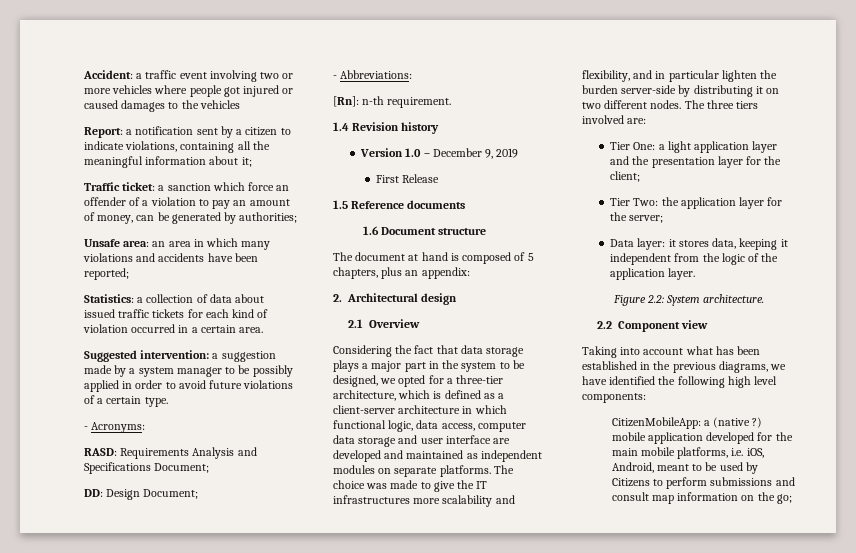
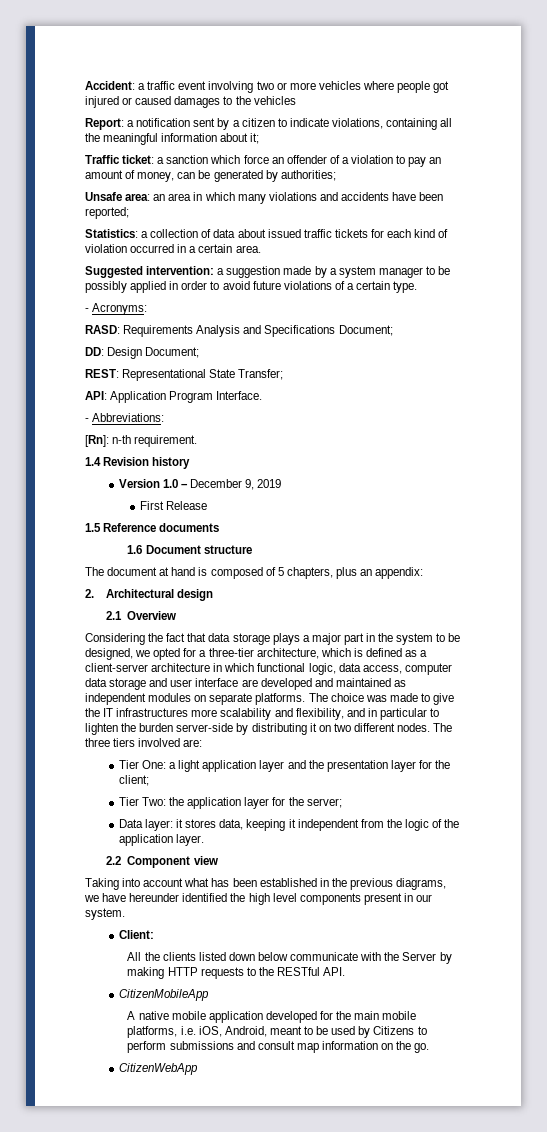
(199, 494) none -> [85,369,284,381] [85,391,263,403] // REST: Representational State Transfer; // API: Application Program Interface.
(719, 76) none -> [430,708,440,717] to
[612,294,765,306] // Figure 2.2: System architecture. -> (204, 840) none
(607, 380) none -> [129,893,180,902] hereunder
[677,376,725,388] following -> (246, 897) none
[582,393,646,403] [611,417,763,429] components: // CitizenMobileApp: a (native ?) -> [299,893,433,905] [85,908,125,920] [118,930,154,939] [127,952,452,964] [127,967,346,979] [118,989,209,1001] [127,1011,169,1020] components present in our system. // Client: // All the clients listed down below communicate with the Server by making HTTP requests to the RESTful API. // CitizenMobileApp // A native
[776,494,792,504] go; -> [414,1043,430,1053] [118,1063,198,1075] go. // CitizenWebApp

